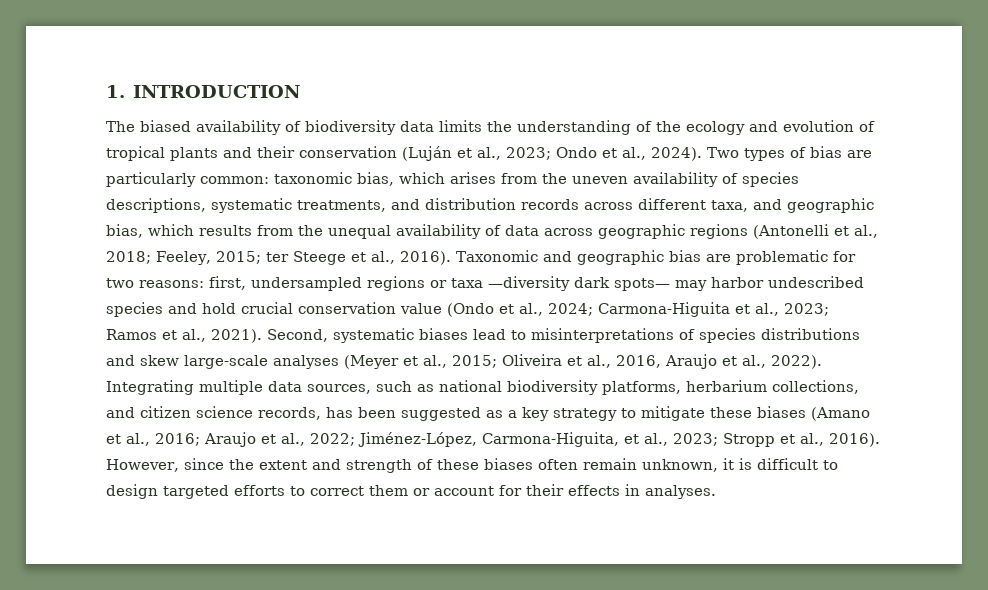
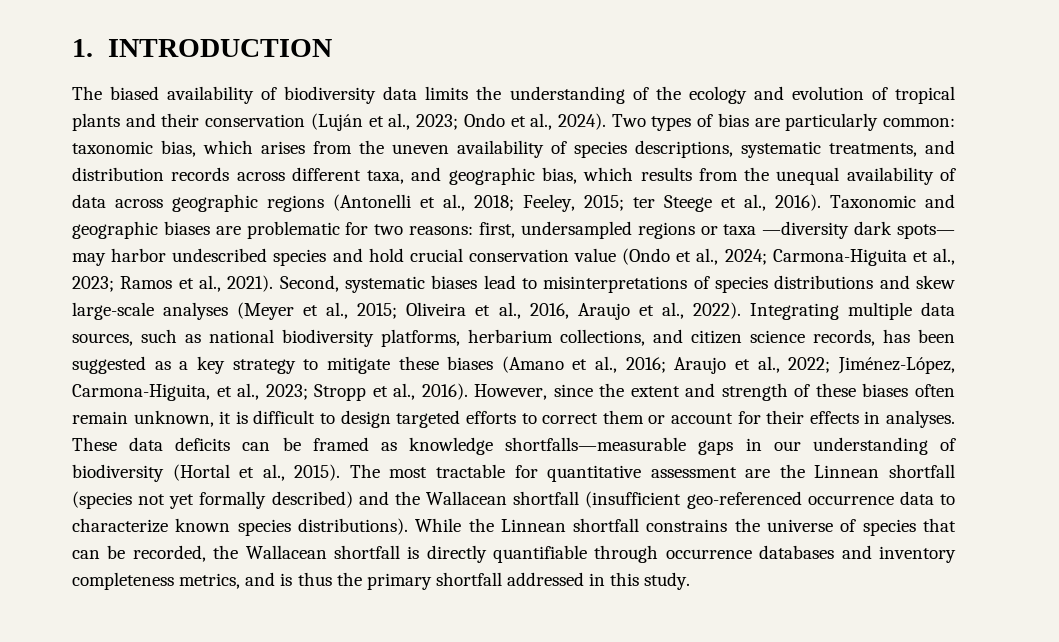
[668,250,701,262] bias -> [163,221,210,235] biases
(716, 492) none -> [72,437,957,455] [72,464,955,482] [72,491,956,509] [72,518,956,536] [72,545,956,563] [72,572,691,590] These data deficits can be framed as knowledge shortfalls—measurable gaps in our understanding of biodiversity (Hortal et al., 2015). The most tractable for quantitative assessment are the Linnean shortfall (species not yet formally described) and the Wallacean shortfall (insufficient geo-referenced occurrence data to characterize known species distributions). While the Linnean shortfall constrains the universe of species that can be recorded, the Wallacean shortfall is directly quantifiable through occurrence databases and inventory completeness metrics, and is thus the primary shortfall addressed in this study.

